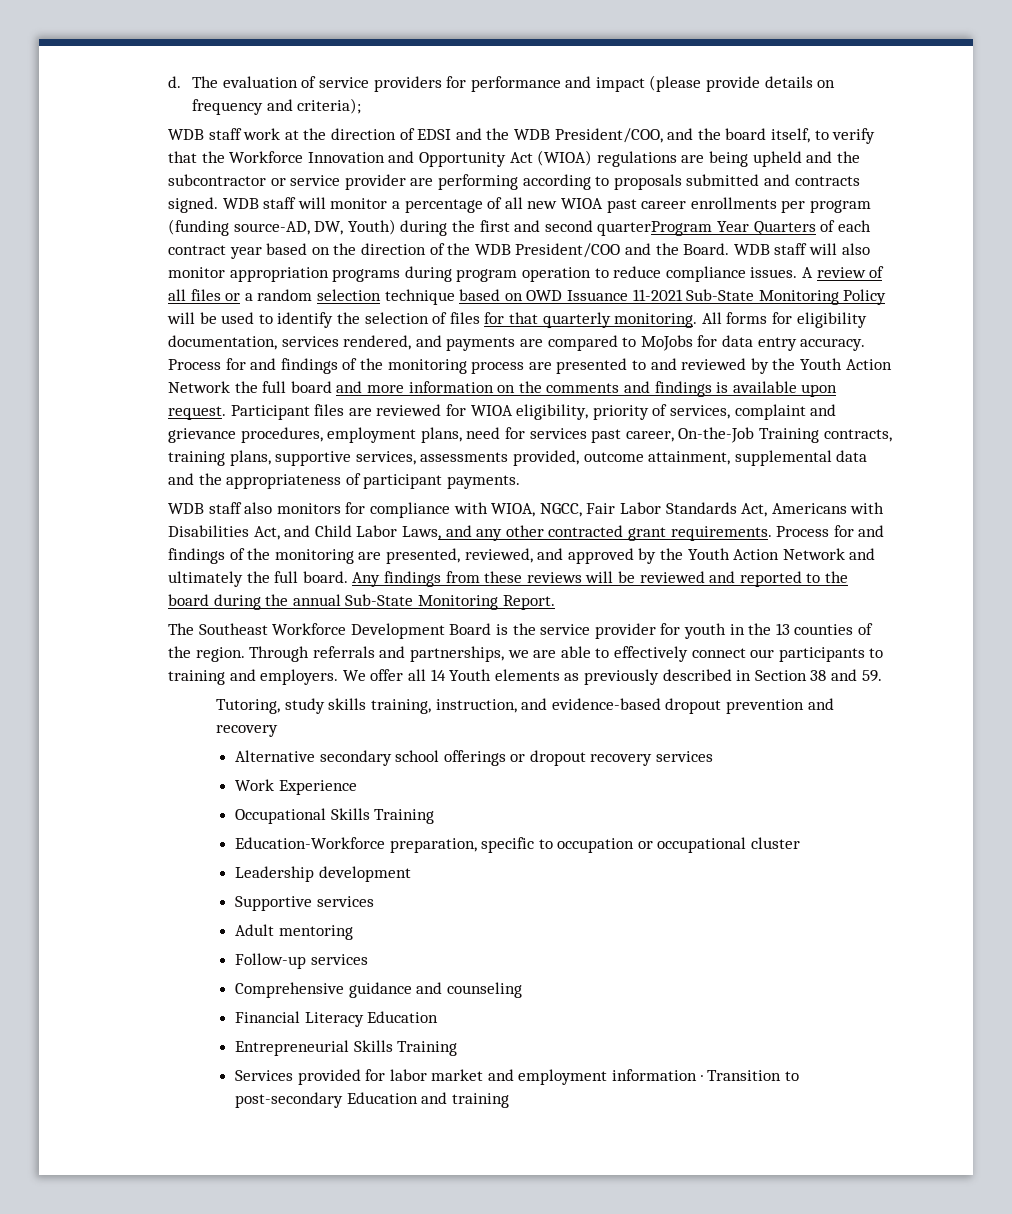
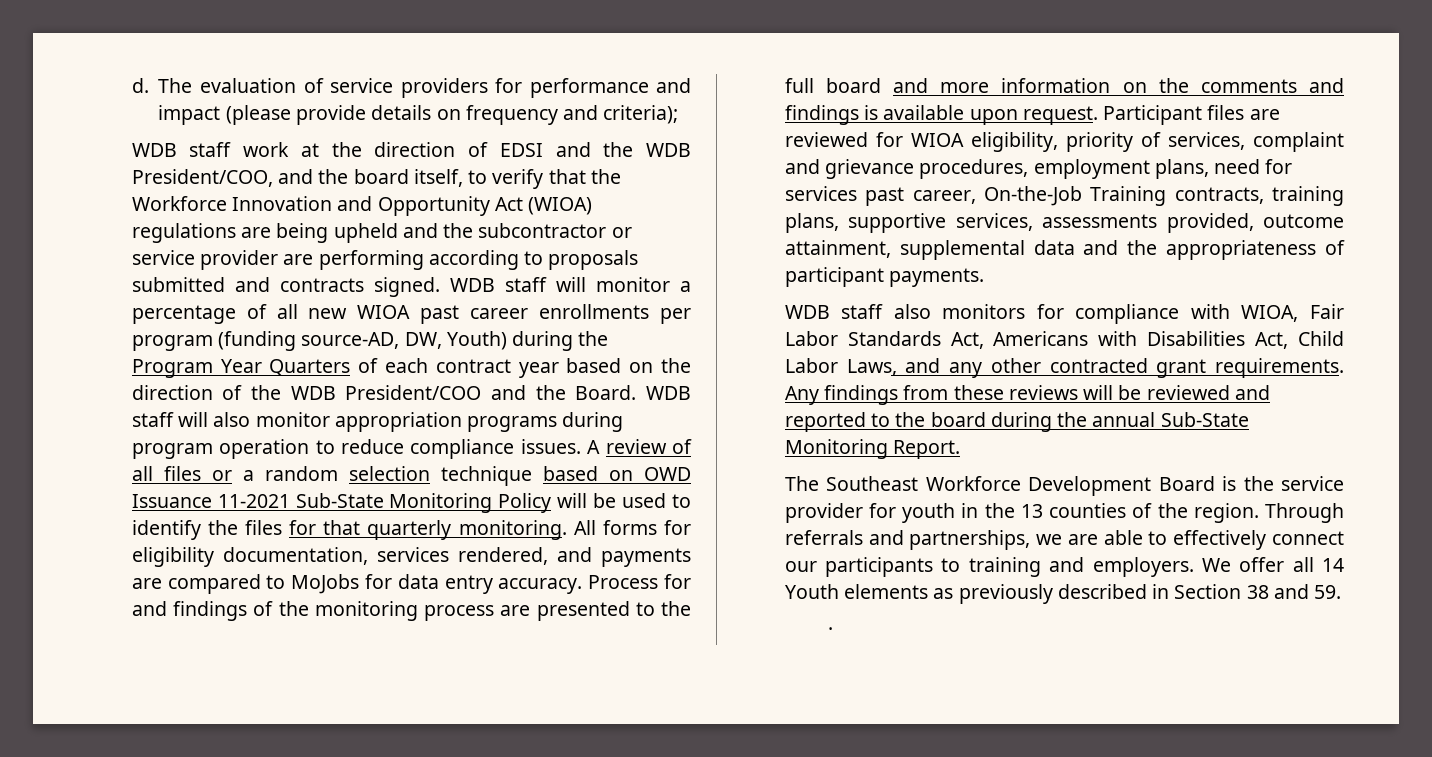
[479,220,713,236] first and second quarterProgram -> [131,359,213,378] Program
[364,312,448,324] selection of -> (238, 527) none
[650,358,892,374] [168,381,231,393] and reviewed by the Youth Action Network -> (655, 609) none
[539,503,582,517] NGCC, -> (1299, 313) none
[284,525,311,537] and -> (1289, 340) none
[776,525,885,537] [168,548,876,564] [168,571,348,587] Process for and findings of the monitoring are presented, reviewed, and approved by the Youth Action Network and ultimately the full board. -> (1344, 368) none
[216,698,834,714] [216,725,279,737] [234,750,714,766] [234,779,357,795] [234,808,435,824] [234,837,801,853] [234,866,411,882] [234,896,374,911] [234,924,353,940] [234,953,368,969] [234,982,522,998] [234,1011,439,1027] [234,1040,458,1056] [234,1069,799,1085] [234,1092,509,1108] Tutoring, study skills training, instruction, and evidence-based dropout prevention and recovery // Alternative secondary school offerings or dropout recovery services // Work Experience // Occupational Skills Training // Education-Workforce preparation, specific to occupation or occupational cluster // Leadership development // Supportive services // Adult mentoring // Follow-up services // Comprehensive guidance and counseling // Financial Literacy Education // Entrepreneurial Skills Training // Services provided for labor market and employment information · Transition to post-secondary Education and training -> [828,627,834,636] ·

